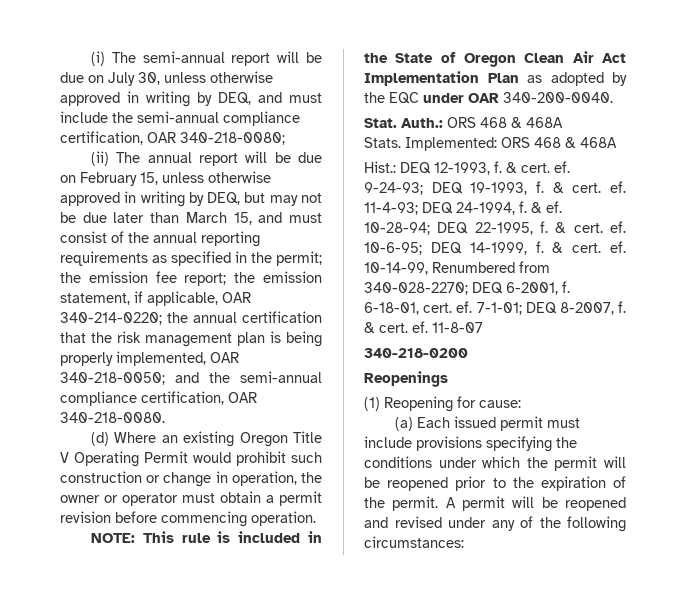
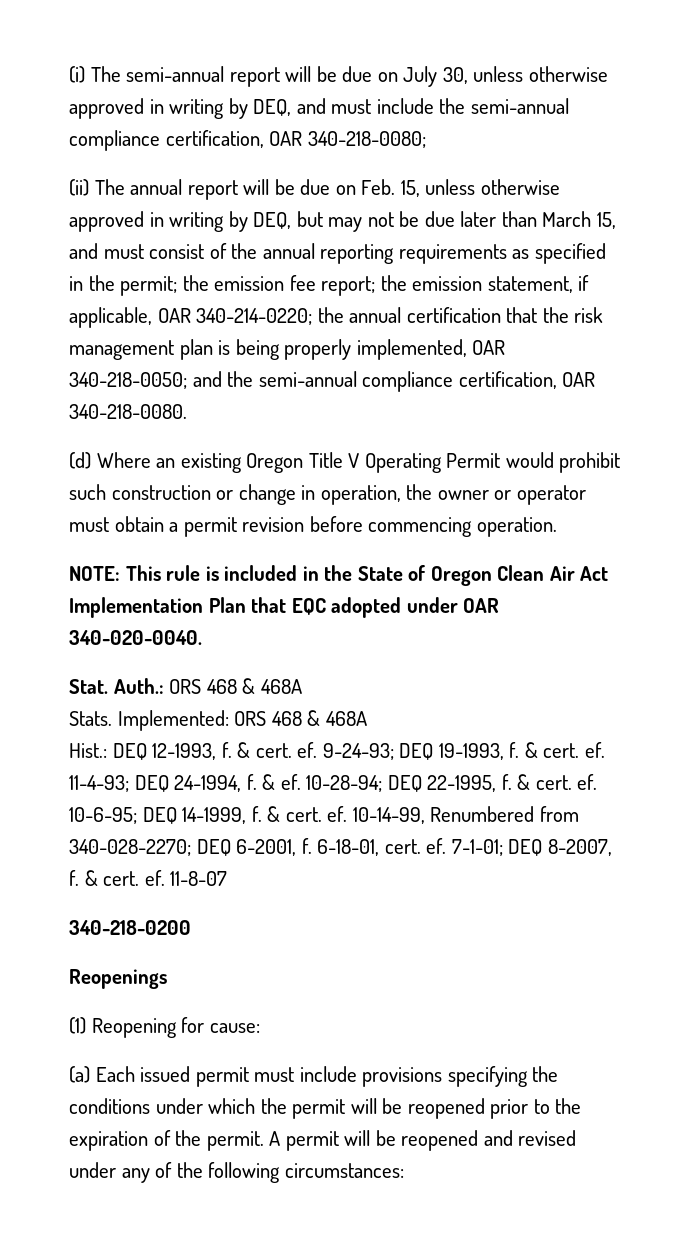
[80,172,137,186] February -> [361,179,396,195] Feb.
[527,72,627,86] [364,92,419,104] as adopted by the EQC -> [251,597,402,618] that EQC adopted
[503,92,613,103] 340-200-0040. -> [69,630,202,645] 340-020-0040.

